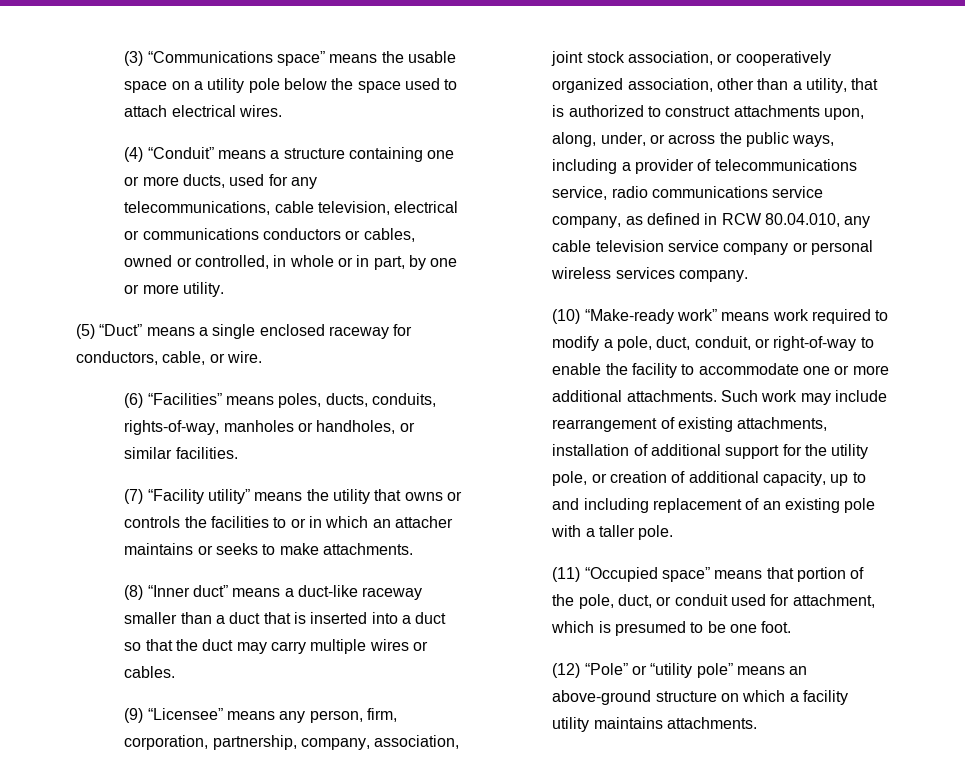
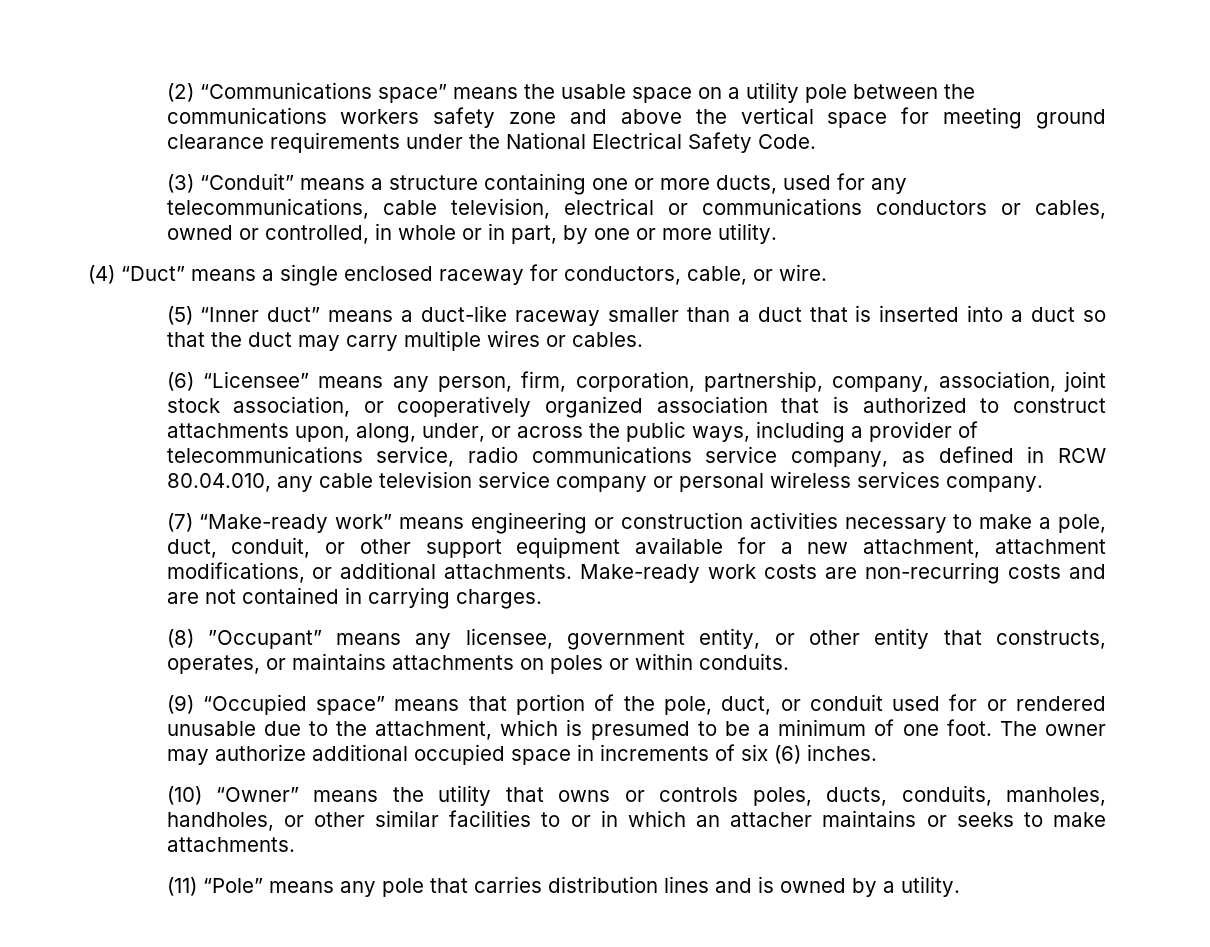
[124,51,144,66] (3) -> [166,83,194,102] (2)
[284,78,458,93] [124,105,283,117] [124,147,144,162] below the space used to attach electrical wires. // (4) -> [852,84,975,99] [166,107,1106,129] [166,132,816,153] [166,174,194,193] between the communications workers safety zone and above the vertical space for meeting ground clearance requirements under the National Electrical Safety Code. // (3)
[76,324,95,339] (5) -> [88,265,115,284] (4)
[124,393,437,408] [124,420,415,435] [124,447,238,459] [124,489,462,504] [124,516,453,528] [124,543,414,555] [124,585,144,600] (6) “Facilities” means poles, ducts, conduits, rights-of-way, manholes or handholes, or similar facilities. // (7) “Facility utility” means the utility that owns or controls the facilities to or in which an attacher maintains or seeks to make attachments. // (8) -> [166,306,193,325] (5)
[124,708,144,723] (9) -> [166,372,194,391] (6)
[627,78,848,93] association, other than a utility, -> [656,396,768,413] association
[552,309,581,324] (10) -> [166,513,193,532] (7)
[772,309,889,324] [552,336,600,351] work required to modify -> [471,512,1033,534] engineering or construction activities necessary to make
[773,336,874,351] [552,363,889,378] [552,390,888,405] [552,417,828,432] [552,444,869,459] [552,471,866,486] [552,498,876,513] [551,525,674,540] [552,567,581,582] right-of-way to enable the facility to accommodate one or more additional attachments. Such work may include rearrangement of existing attachments, installation of additional support for the utility pole, or creation of additional capacity, up to and including replacement of an existing pole with a taller pole. // (11) -> [359,537,1106,558] [166,562,1106,584] [166,587,542,609] [166,628,1106,650] [166,653,789,674] [166,695,194,714] other support equipment available for a new attachment, attachment modifications, or additional attachments. Make-ready work costs are non-recurring costs and are not contained in carrying charges. // (8) ”Occupant” means any licensee, government entity, or other entity that constructs, operates, or maintains attachments on poles or within conduits. // (9)
(790, 600) none -> [986,696,1106,711] [166,721,367,736] or rendered unusable due to the
(726, 627) none -> [758,719,895,736] a minimum of
[552,663,808,678] [552,690,849,705] [552,717,758,732] // (12) “Pole” or “utility pole” means an above-ground structure on which a facility utility maintains attachments. -> [999,721,1107,736] [166,744,877,765] [166,785,1106,806] [166,810,1106,831] [166,837,295,852] [166,876,960,897] The owner may authorize additional occupied space in increments of six (6) inches. // (10) “Owner” means the utility that owns or controls poles, ducts, conduits, manholes, handholes, or other similar facilities to or in which an attacher maintains or seeks to make attachments. // (11) “Pole” means any pole that carries distribution lines and is owned by a utility.

